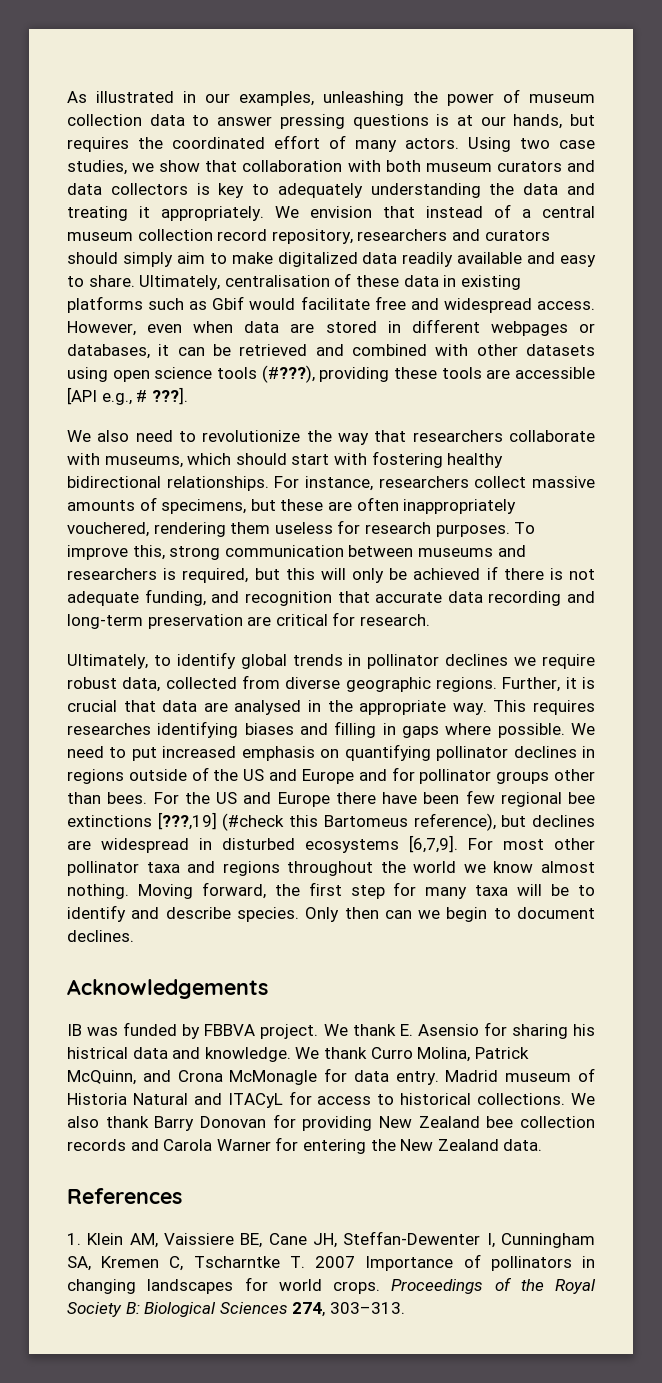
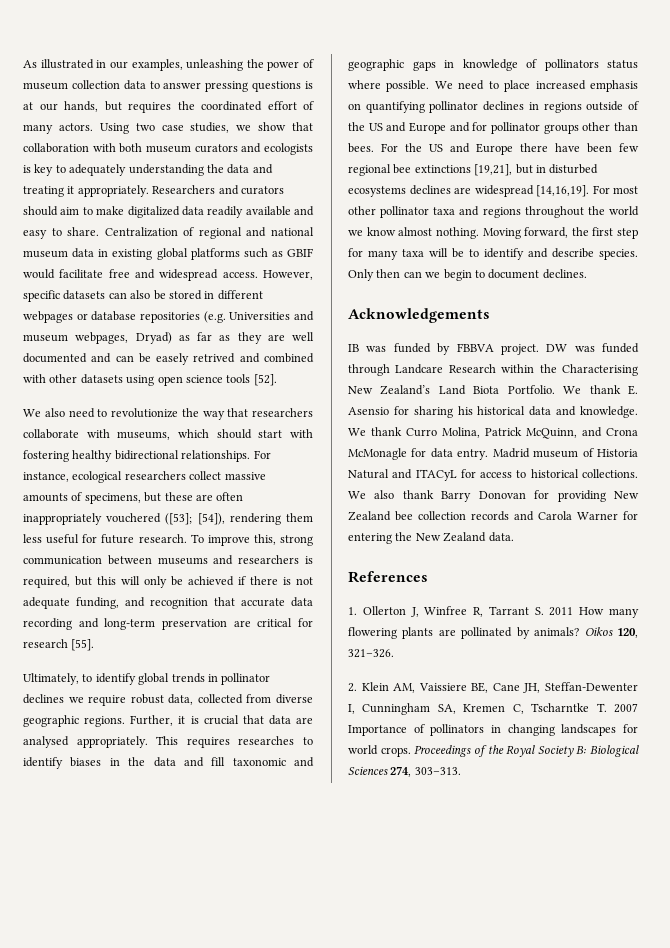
[67,183,188,195] data collectors -> [264,143,313,155] ecologists
[275,204,595,218] [67,229,448,244] We envision that instead of a central museum collection record repository, researchers -> [152,185,216,194] Researchers
[122,252,173,267] simply -> (58, 211) none
[139,273,399,290] Ultimately, centralisation of these -> [104,227,315,239] [23,250,68,258] Centralization of regional and national museum
(521, 282) none -> [156,248,188,260] global
[212,296,245,310] Gbif -> [287,248,313,257] GBIF
[147,321,315,333] even when data are -> [23,290,166,302] specific datasets can also be
[67,344,308,359] databases, it can be retrieved -> [91,311,314,323] [23,332,314,344] [23,353,236,365] database repositories (e.g. Universities and museum webpages, Dryad) as far as they are well documented and can be easely retrived
[261,365,595,383] [67,387,188,405] (#???), providing these tools are accessible [API e.g., # ???]. -> [253,374,277,386] [52].
(374, 483) none -> [72,471,123,483] ecological
[67,520,510,537] vouchered, rendering them useless for research purposes. -> [106,513,313,525] [23,534,187,544] vouchered ([53]; [54]), rendering them less useful for future research.
[359,614,430,626] research. -> [23,639,95,651] research [55].
[308,700,595,715] [67,721,439,738] in the appropriate way. This requires researches identifying biases and filling in gaps -> [76,736,313,748] [23,757,314,769] [348,59,638,71] appropriately. This requires researches to identify biases in the data and fill taxonomic and geographic gaps in knowledge of pollinators status
[131,747,157,761] put -> [504,80,531,92] place
[157,812,595,831] [67,835,458,853] [???,19] (#check this Bartomeus reference), but declines are widespread in disturbed ecosystems [6,7,9]. -> [474,164,599,176] [348,185,589,197] [19,21], but in disturbed ecosystems declines are widespread [14,16,19].
(319, 1031) none -> [546,343,639,353] [348,364,638,376] [348,385,555,395] DW was funded through Landcare Research within the Characterising New Zealand’s Land Biota Portfolio.
[67,1047,128,1059] histrical -> [477,406,526,415] historical
(81, 1239) none -> [362,606,639,618] [348,627,638,639] [348,649,394,658] [348,683,357,692] Ollerton J, Winfree R, Tarrant S. 2011 How many flowering plants are pollinated by animals? Oikos 120, 321–326. // 2.

